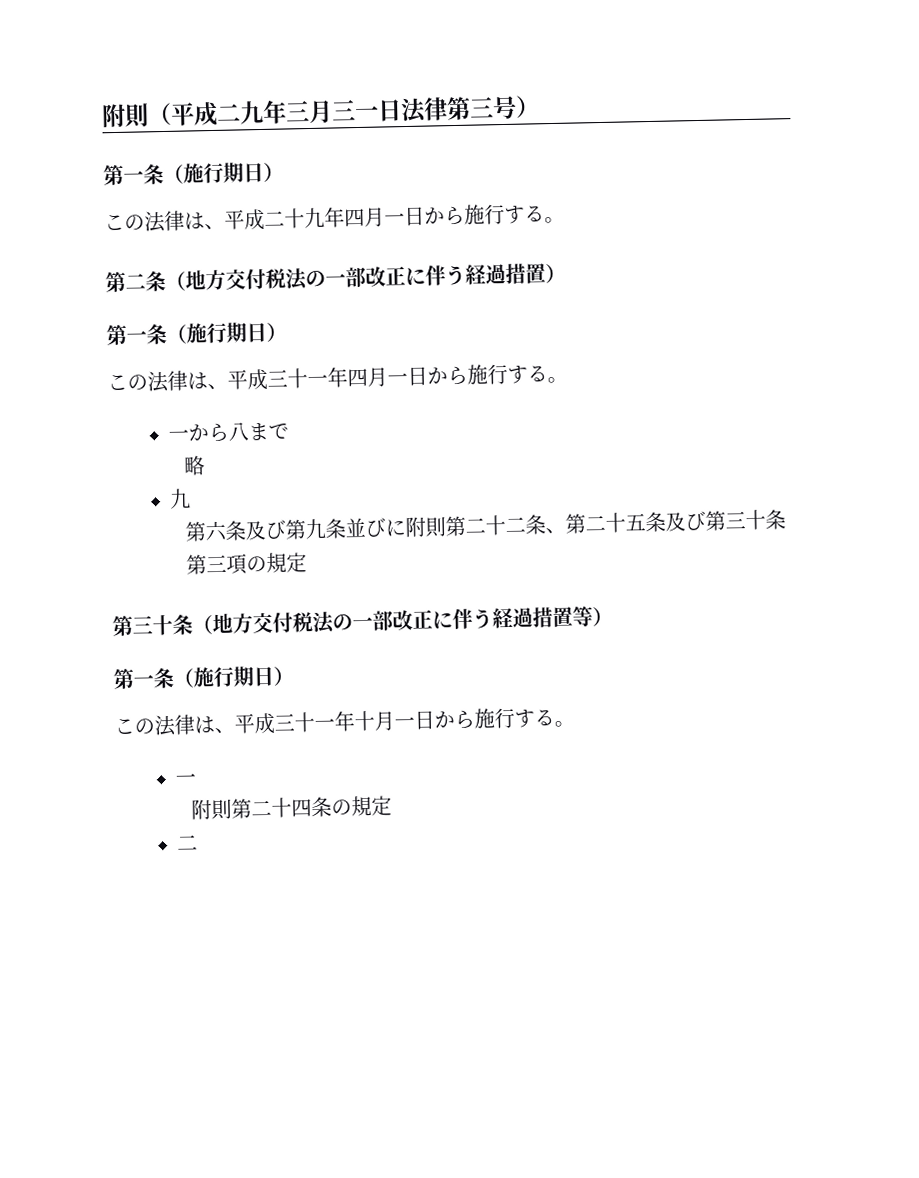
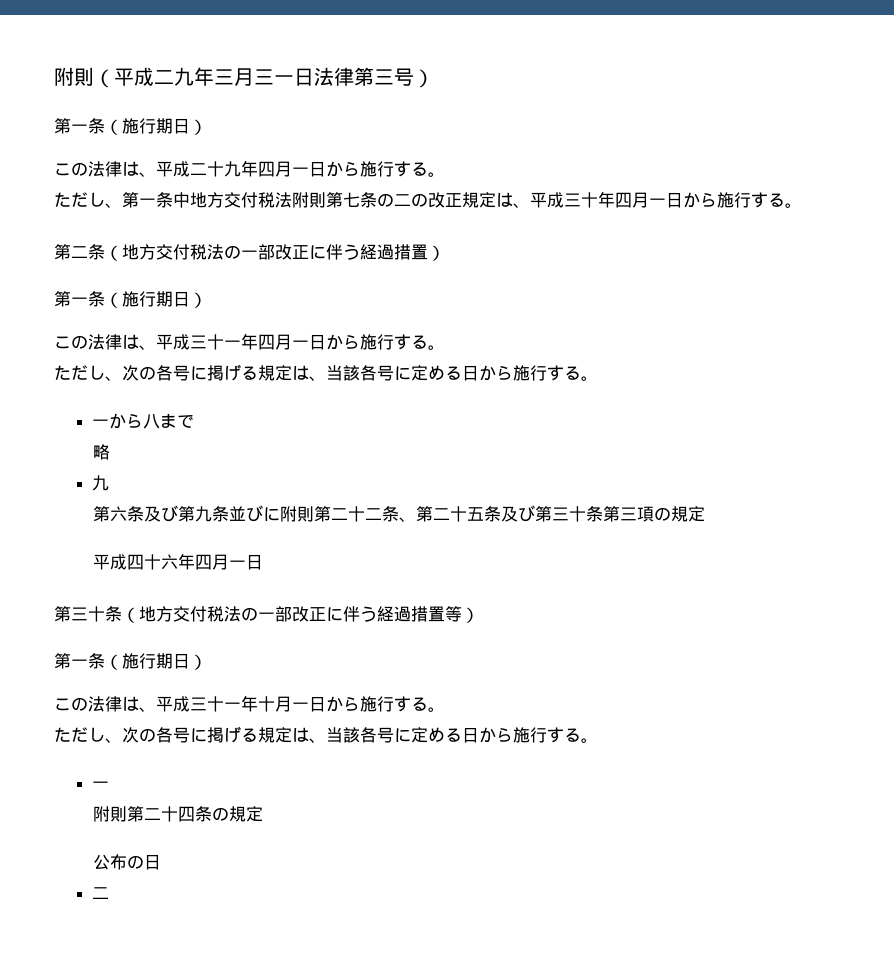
(565, 220) none -> [54,191,802,208] // ただし、第一条中地方交付税法附則第七条の二の改正規定は、平成三十年四月一日から施行する。
(568, 380) none -> [54,364,598,381] // ただし、次の各号に掲げる規定は、当該各号に定める日から施行する。
(308, 562) none -> [92,553,263,570] // 平成四十六年四月一日
(575, 724) none -> [54,726,598,743] // ただし、次の各号に掲げる規定は、当該各号に定める日から施行する。
(393, 805) none -> [92,854,161,870] // 公布の日

